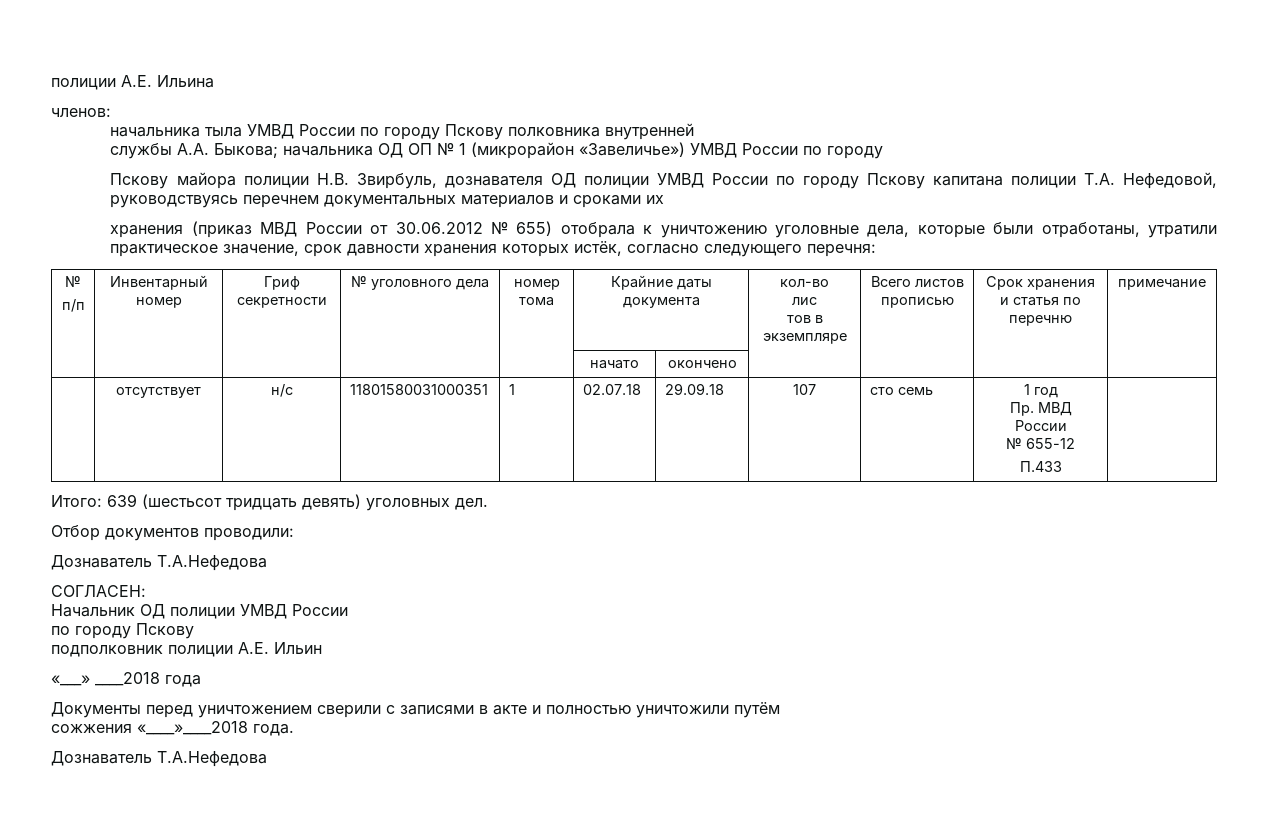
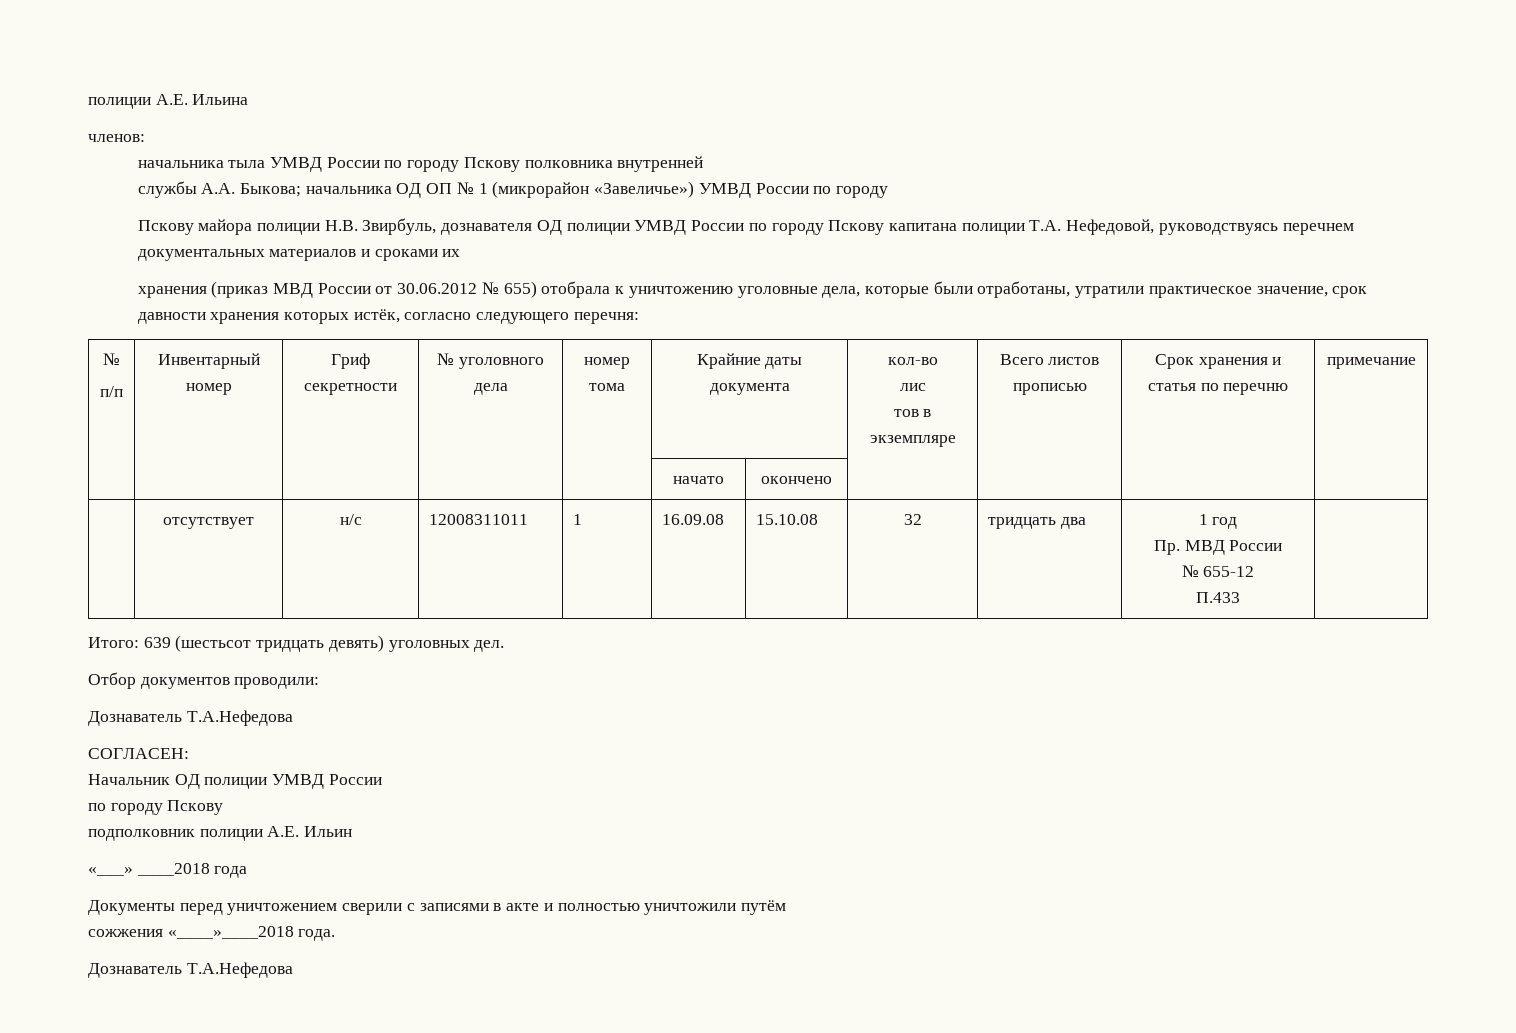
[349,384,488,395] [508,384,515,395] [582,384,641,395] [664,383,724,395] [793,384,816,395] [869,387,933,395] 11801580031000351 | 1 | 02.07.18 | 29.09.18 | 107 | сто семь -> [429,514,529,525] [573,514,583,525] [662,514,725,525] [756,514,819,525] [903,514,922,525] [988,517,1086,529] 12008311011 | 1 | 16.09.08 | 15.10.08 | 32 | тридцать два

